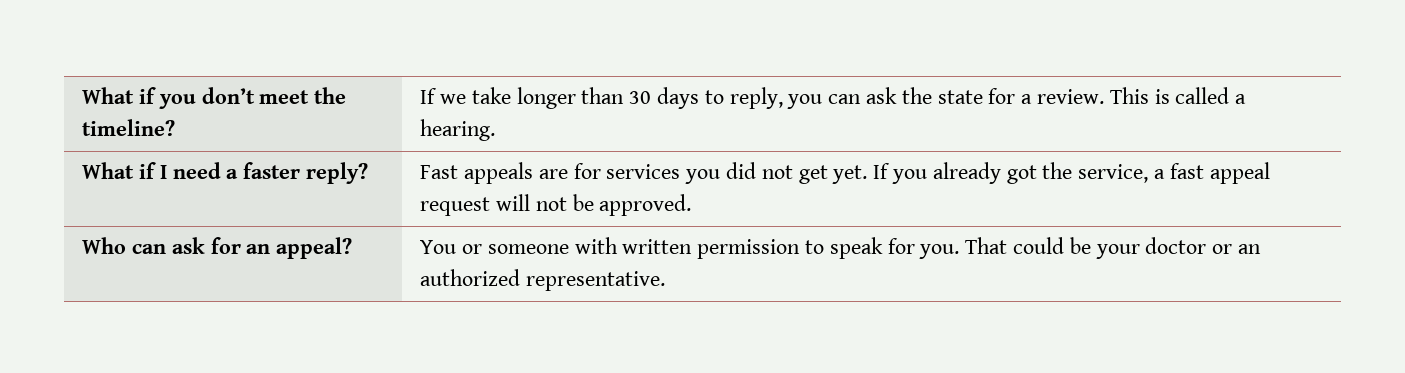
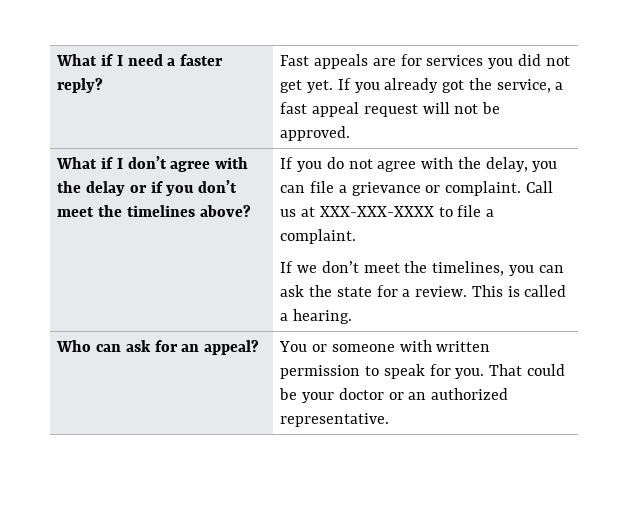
[82,87,347,109] [82,119,176,136] [420,87,1247,109] [420,119,496,141] [82,162,156,179] What if you don’t meet the timeline? | If we take longer than 30 days to reply, you can ask the state for a review. This is called a hearing. // What if -> [56,54,114,66] What if
(692, 205) none -> [56,156,249,172] [57,180,238,196] [57,205,251,217] [280,157,558,172] [280,181,553,196] [280,205,495,217] [280,229,357,244] [280,261,564,276] [280,285,567,297] [280,309,353,324] // What if I don’t agree with the delay or if you don’t meet the timelines above? | If you do not agree with the delay, you can file a grievance or complaint. Call us at XXX-XXX-XXXX to file a complaint. // If we don’t meet the timelines, you can ask the state for a review. This is called a hearing.

